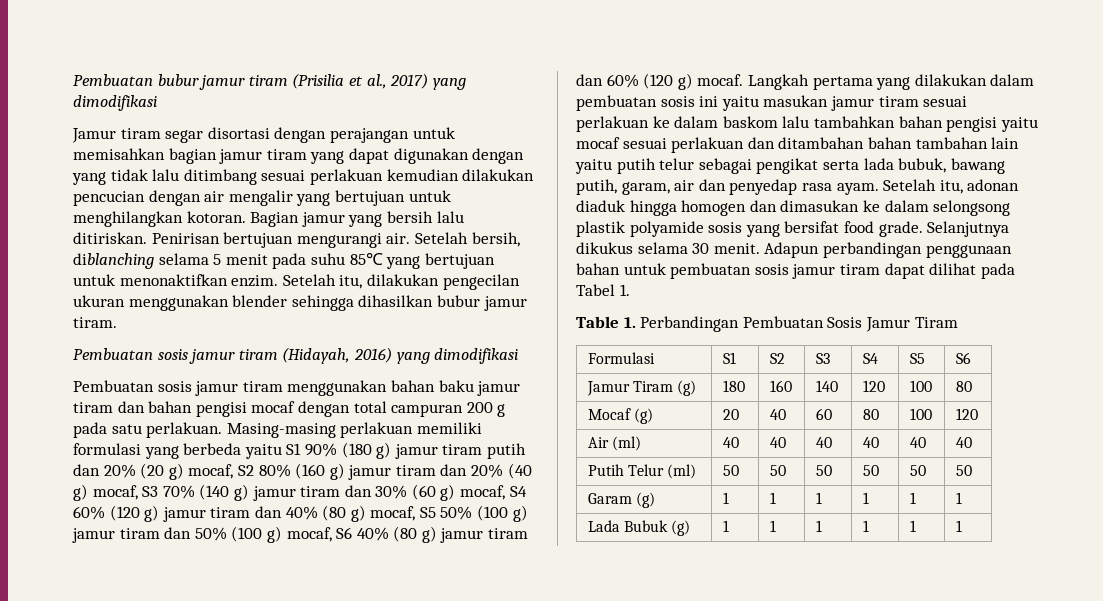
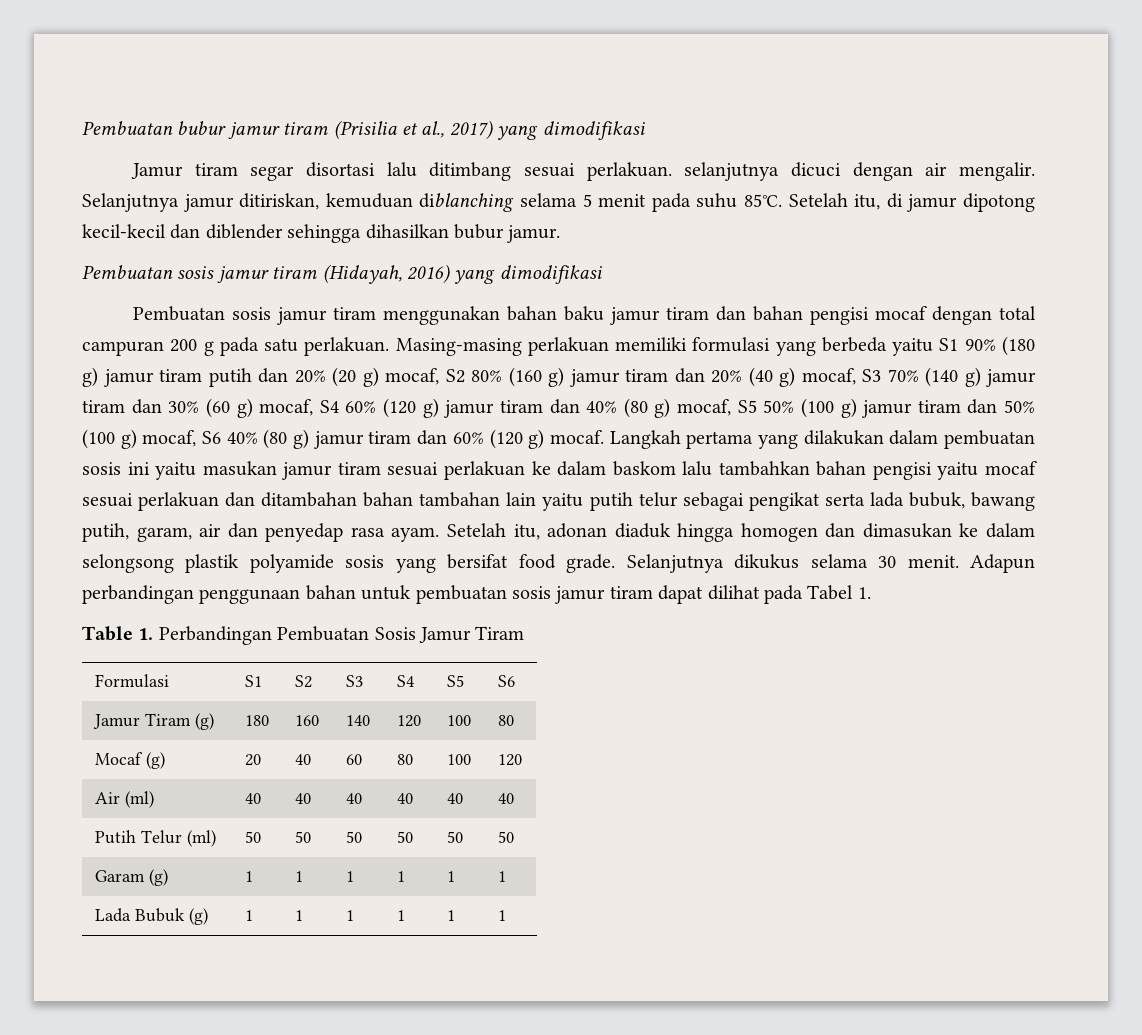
[274,127,455,143] [73,148,525,164] [72,169,535,185] [73,190,451,206] [73,211,464,227] [73,232,520,248] dengan perajangan untuk memisahkan bagian jamur tiram yang dapat digunakan dengan yang tidak lalu ditimbang sesuai perlakuan kemudian dilakukan pencucian dengan air mengalir yang bertujuan untuk menghilangkan kotoran. Bagian jamur yang bersih lalu ditiriskan. Penirisan bertujuan mengurangi air. Setelah bersih, -> [386,162,1035,181] [82,193,413,212] lalu ditimbang sesuai perlakuan. selanjutnya dicuci dengan air mengalir. Selanjutnya jamur ditiriskan, kemuduan
[349,252,495,269] [73,274,520,290] [73,295,288,311] 85℃ yang bertujuan untuk menonaktifkan enzim. Setelah itu, dilakukan pengecilan ukuran menggunakan blender -> [744,193,1036,212] [82,224,283,239] 85℃. Setelah itu, di jamur dipotong kecil-kecil dan diblender
[483,296,527,311] [73,317,117,328] jamur tiram. -> [507,225,561,243] jamur.

